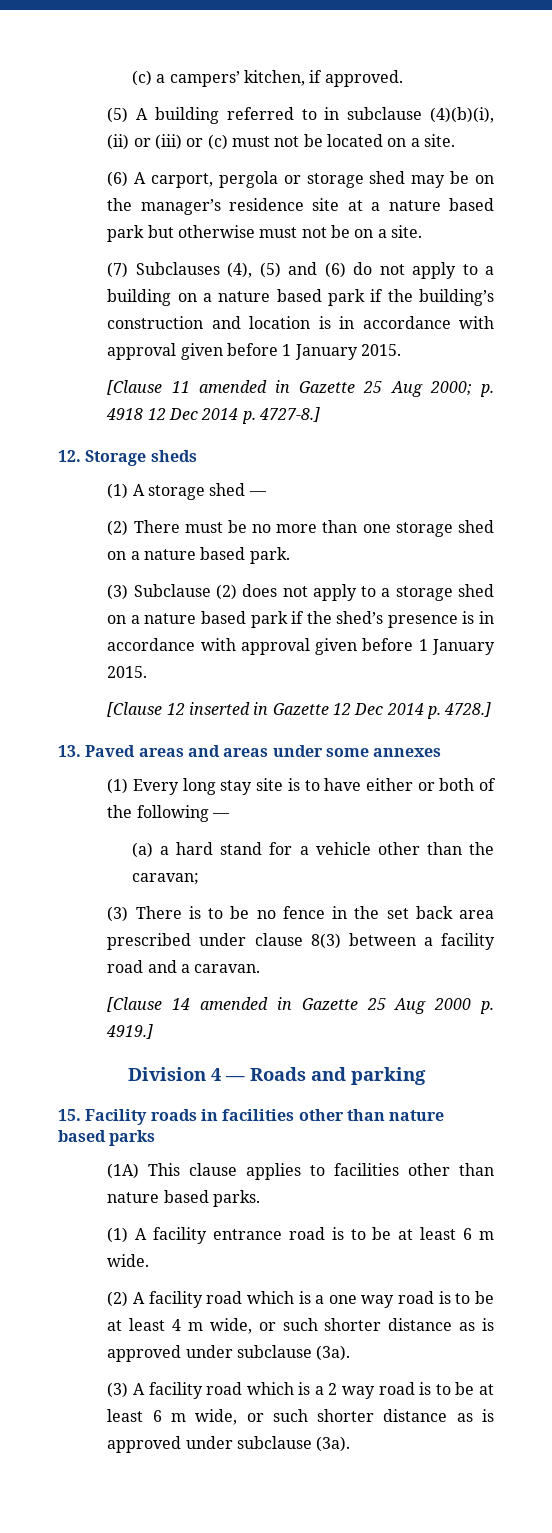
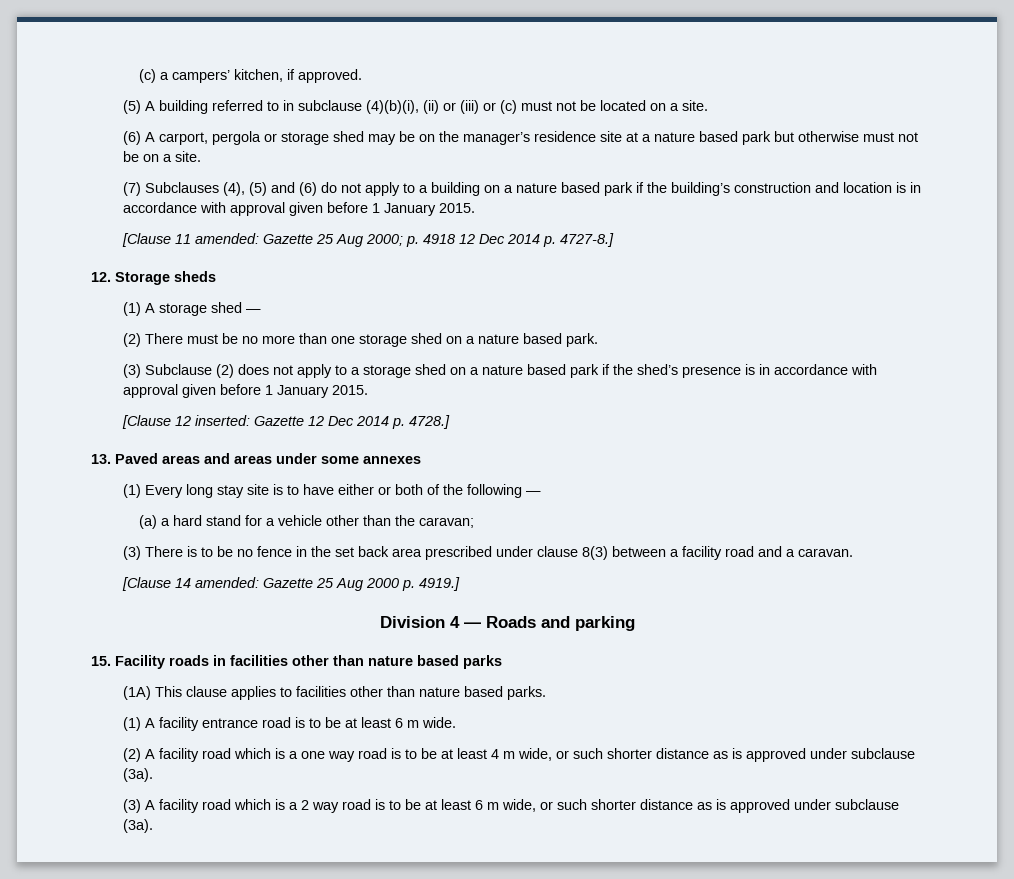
[198,380,290,393] amended in -> [195,233,260,244] amended:
[188,702,269,715] inserted in -> [195,415,251,426] inserted:
[199,997,292,1010] amended in -> [195,577,260,588] amended:

